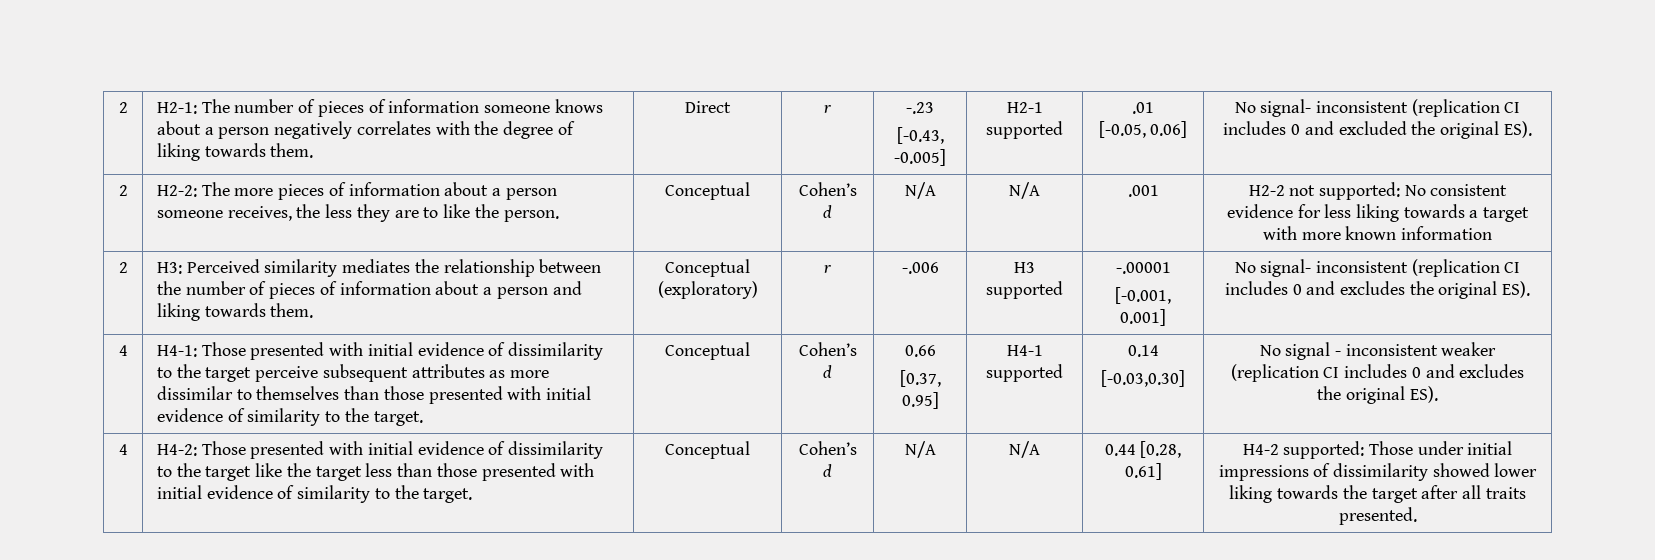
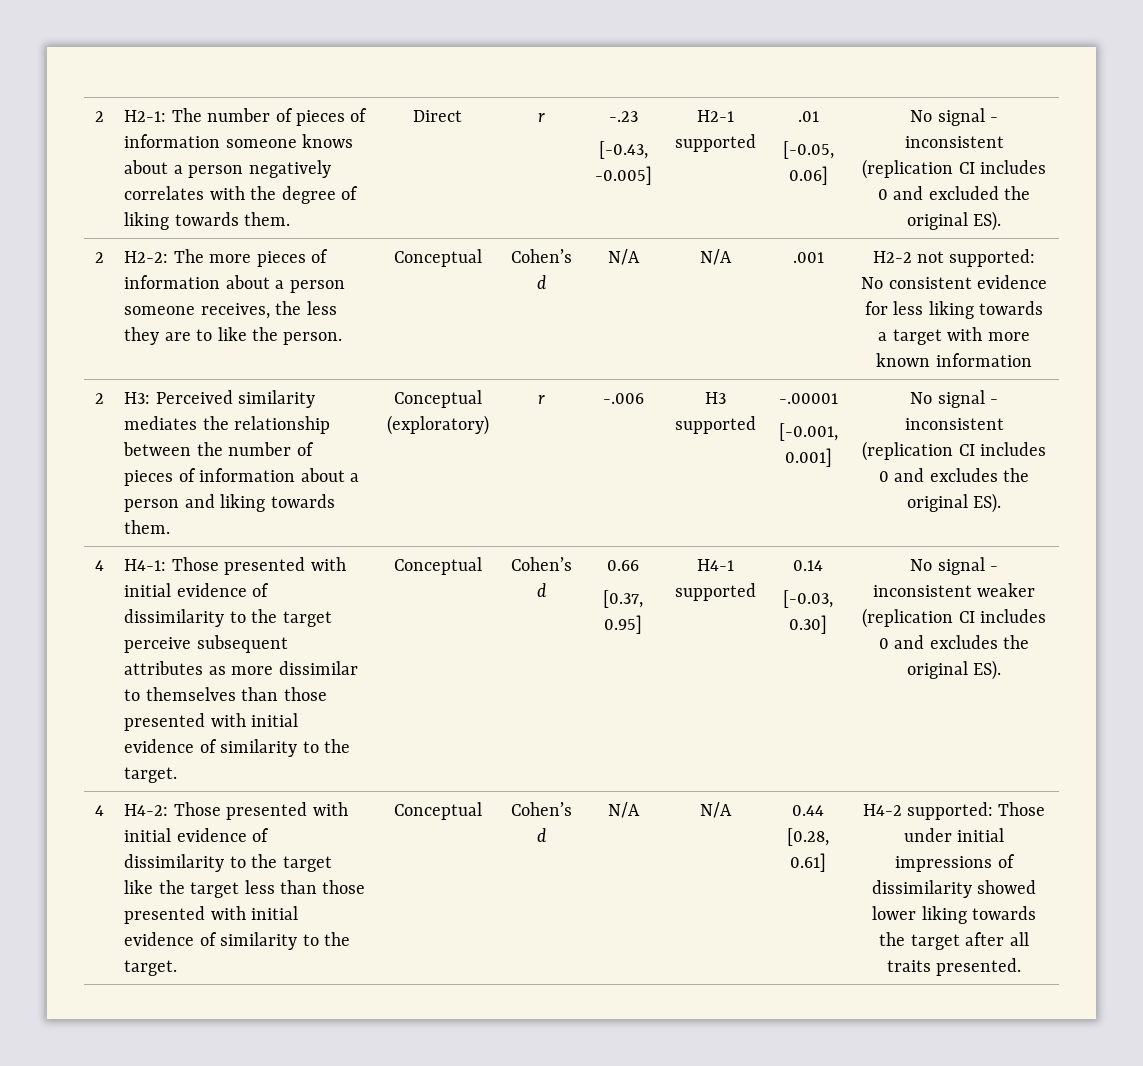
[1260,99,1312,117] signal- -> [937,108,998,126] signal -
[1260,259,1312,277] signal- -> [937,390,998,408] signal -
[1101,370,1185,387] [-0.03,0.30] -> [783,590,833,608] [789,615,827,634] [-0.03, 0.30]

